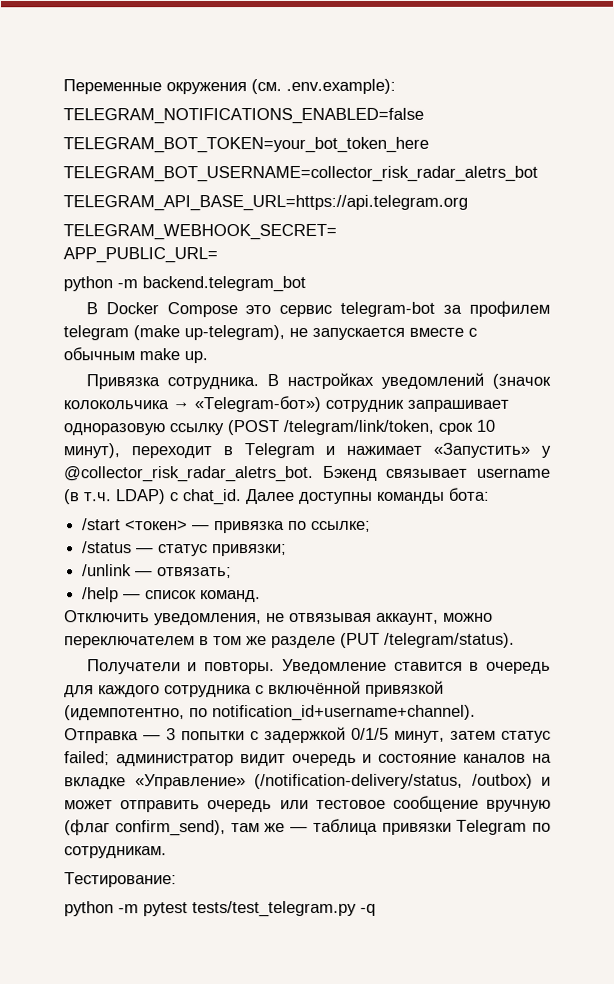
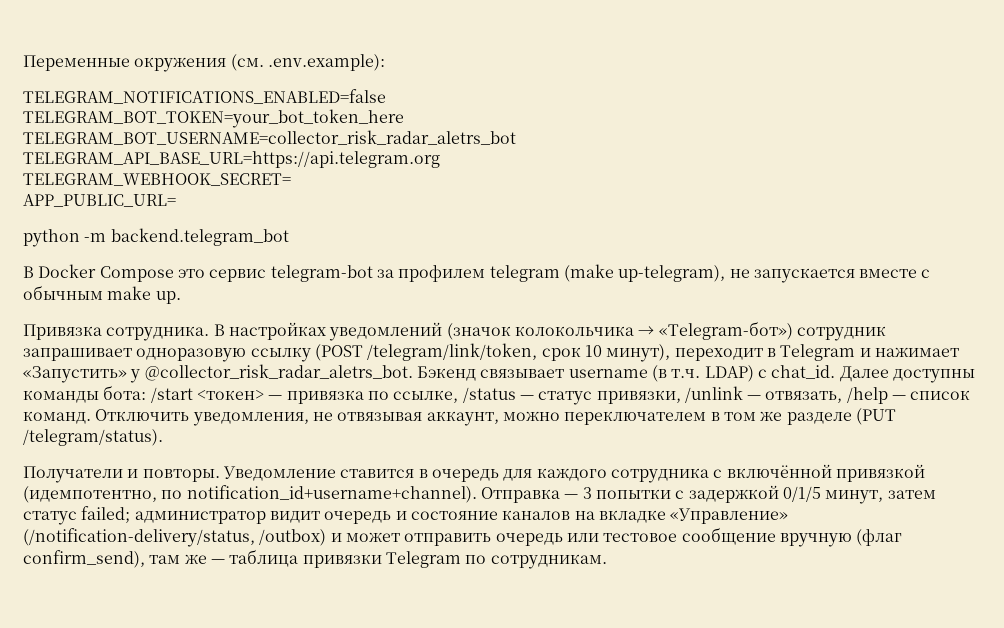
(490, 494) // -> (147, 392) none
[311,520,372,532] ссылке; // -> [393,390,459,403] ссылке,
[212,544,288,557] привязки; // -> [596,390,681,404] привязки,
[157,567,233,579] отвязать; // -> [765,391,843,403] отвязать,
(262, 596) // -> (91, 417) none
[64,872,177,888] [64,900,376,918] // Тестирование: // python -m pytest tests/test_telegram.py -q -> (607, 561) none

